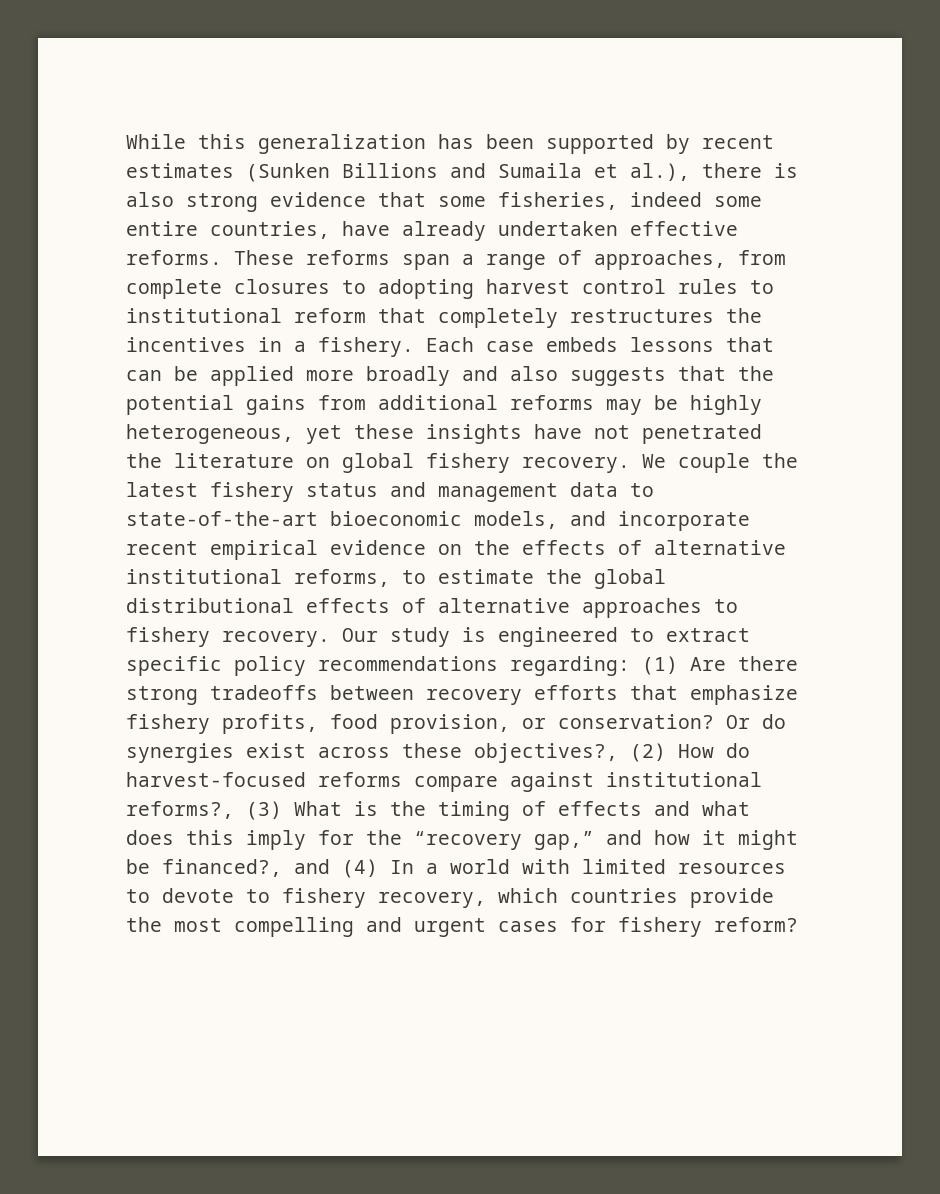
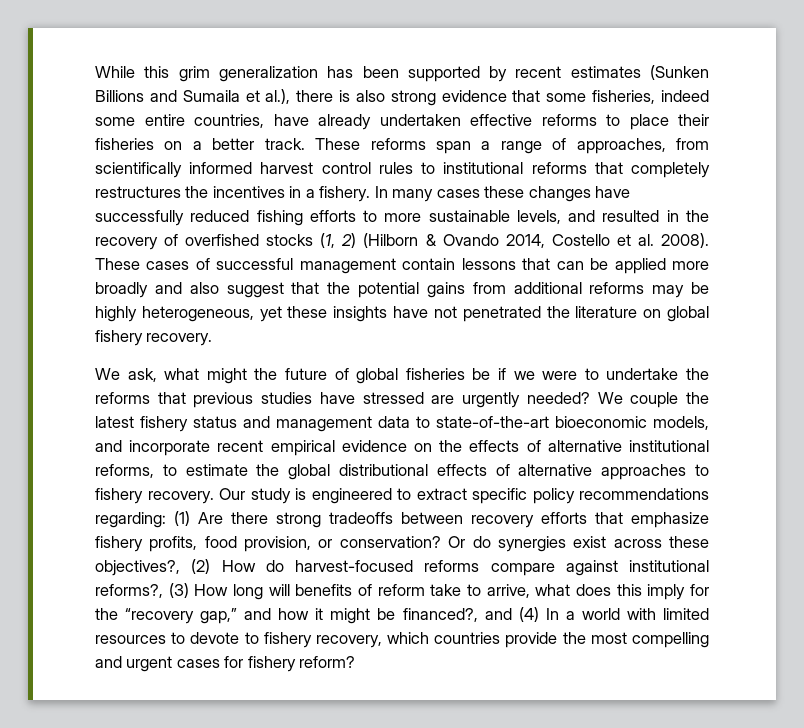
(246, 141) none -> [178,66,210,82] grim
[126,250,222,265] reforms. -> [541,114,709,130] [95,138,305,150] reforms to place their fisheries on a better track.
[126,279,474,299] complete closures to adopting -> [95,162,253,178] scientifically informed
[294,308,366,323] reform -> [531,162,587,174] reforms
[426,337,618,352] Each case embeds -> [374,186,631,202] [95,210,709,226] [95,233,710,250] [95,258,456,274] In many cases these changes have successfully reduced fishing efforts to more sustainable levels, and resulted in the recovery of overfished stocks (1, 2) (Hilborn & Ovando 2014, Costello et al. 2008). These cases of successful management contain
[570,367,666,386] suggests -> [226,282,284,298] suggest
(630, 465) none -> [95,368,710,384] [95,392,590,408] // We ask, what might the future of global fisheries be if we were to undertake the reforms that previous studies have stressed are urgently needed?
[294,801,690,821] What is the timing of effects and -> [194,584,530,600] How long will benefits of reform take to arrive,

